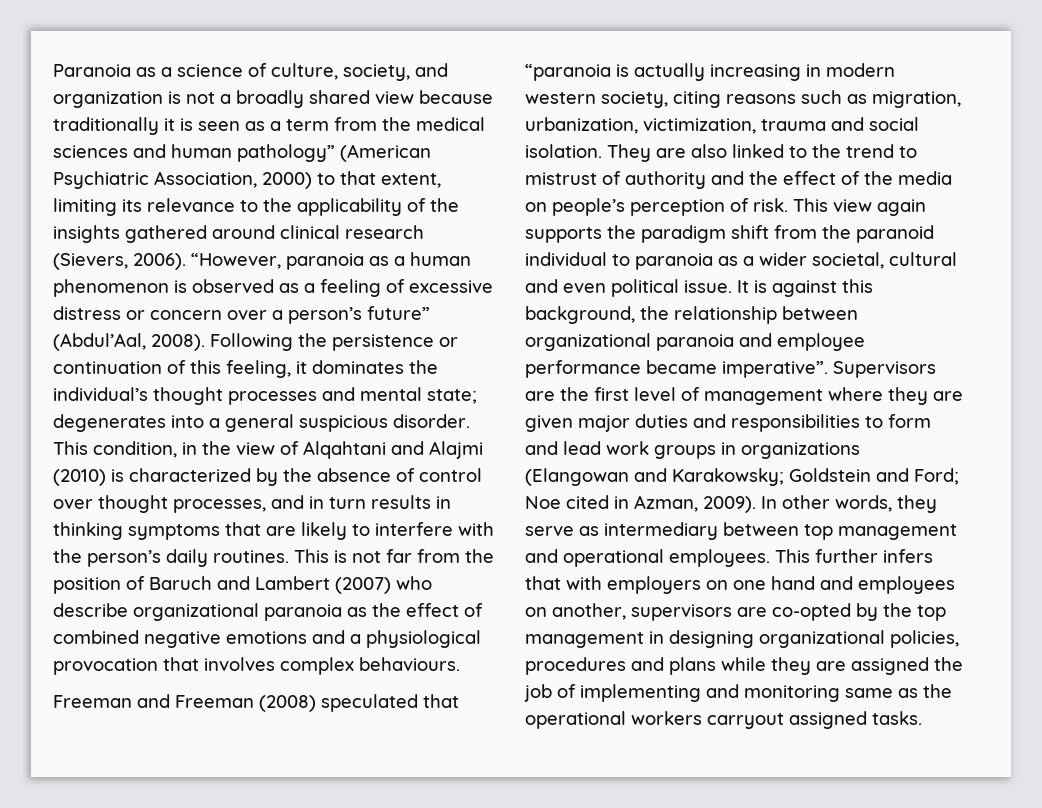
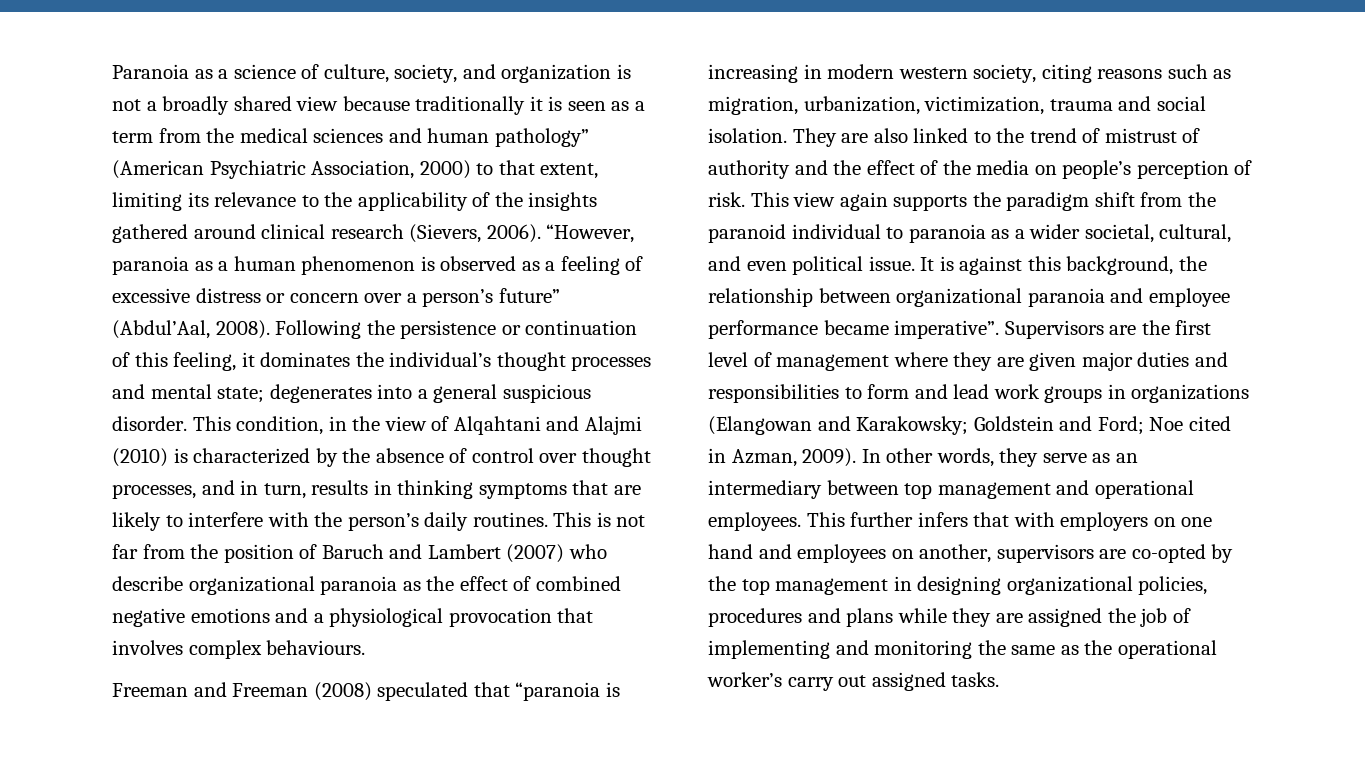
[329,497,366,509] turn -> [263,483,306,499] turn,
[634,63,705,81] actually -> (620, 689) none
[899,146,917,158] to -> [1082,128,1101,143] of
[889,252,957,266] cultural -> [1159,224,1232,243] cultural,
(599, 531) none -> [1115,453,1138,463] an
(840, 693) none -> [977,640,1006,655] the
[631,711,784,729] workers carryout -> [707,672,867,691] worker’s carry out

